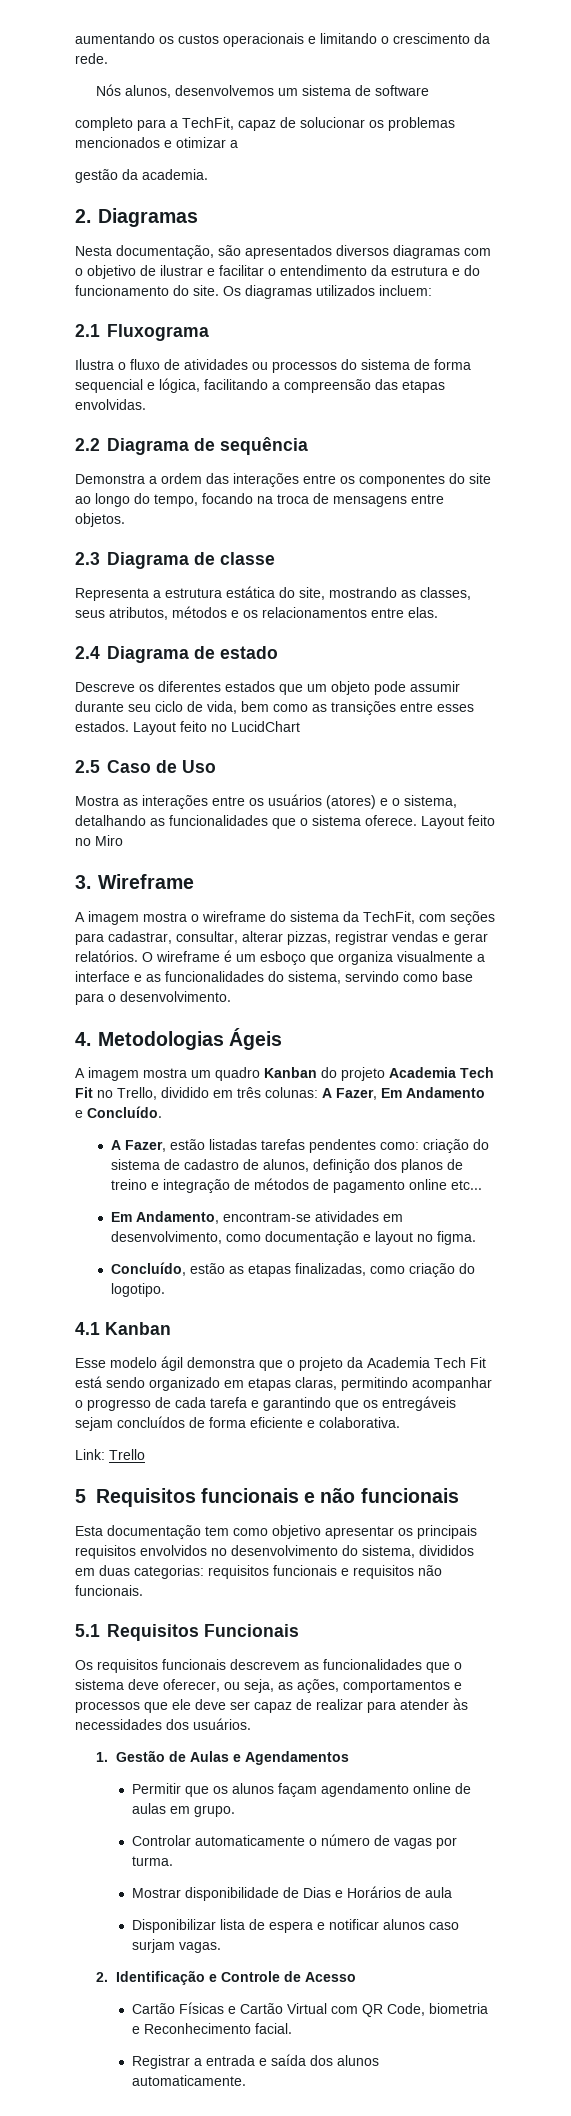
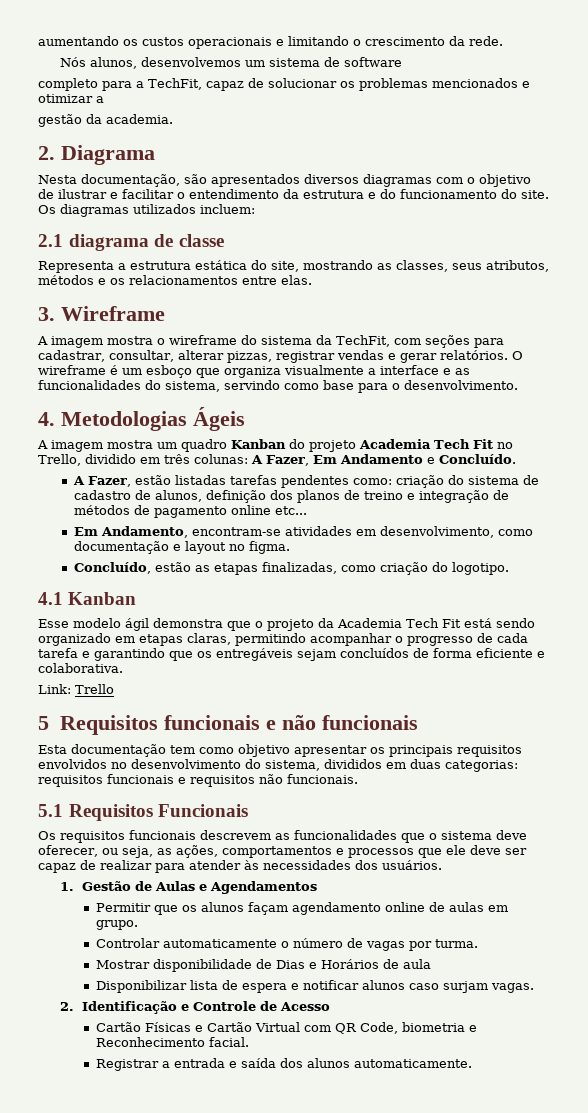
[98,208,198,227] Diagramas -> [61,145,156,165] Diagrama
[107,324,209,341] [75,359,471,373] [75,378,445,393] [75,399,146,410] [75,437,308,455] [75,473,491,487] [75,493,444,507] [75,513,125,527] [75,552,189,569] Fluxograma // Ilustra o fluxo de atividades ou processos do sistema de forma sequencial e lógica, facilitando a compreensão das etapas envolvidas. // 2.2 Diagrama de sequência // Demonstra a ordem das interações entre os componentes do site ao longo do tempo, focando na troca de mensagens entre objetos. // 2.3 Diagrama -> [69,234,150,251] diagrama
[75,646,278,663] [75,681,460,695] [75,701,474,715] [75,721,300,735] [75,760,216,773] [75,794,457,809] [75,815,495,829] [75,835,123,846] // 2.4 Diagrama de estado // Descreve os diferentes estados que um objeto pode assumir durante seu ciclo de vida, bem como as transições entre esses estados. Layout feito no LucidChart // 2.5 Caso de Uso // Mostra as interações entre os usuários (atores) e o sistema, detalhando as funcionalidades que o sistema oferece. Layout feito no Miro -> (312, 280) none

